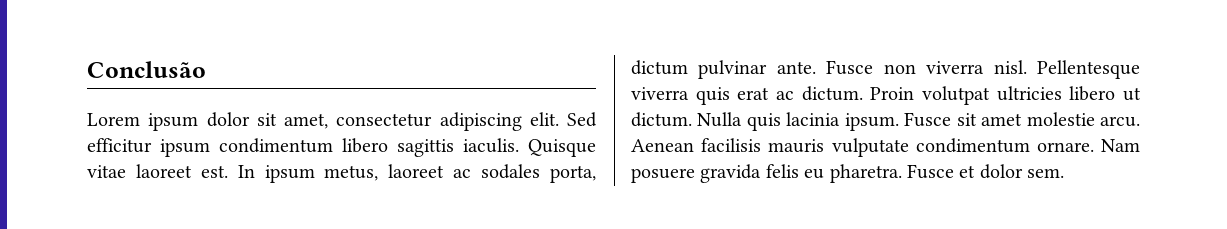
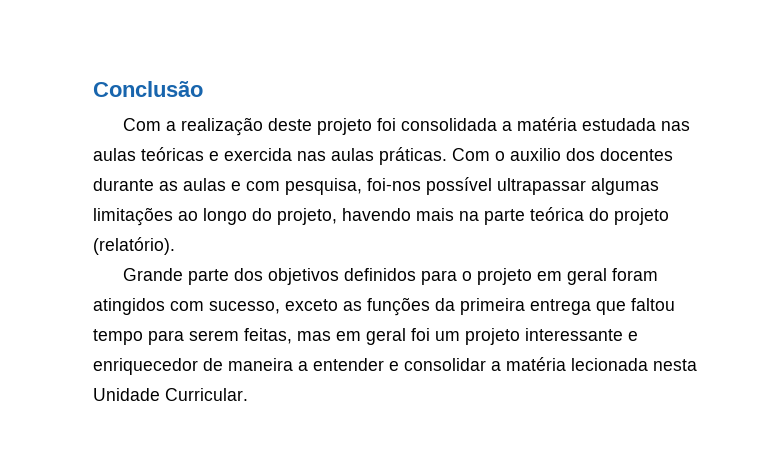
[87,112,597,131] [87,138,596,157] [87,164,597,183] [631,60,1140,79] [631,86,1141,105] [631,112,1140,131] [631,138,1140,157] [631,164,1065,183] Lorem ipsum dolor sit amet, consectetur adipiscing elit. Sed efficitur ipsum condimentum libero sagittis iaculis. Quisque vitae laoreet est. In ipsum metus, laoreet ac sodales porta, dictum pulvinar ante. Fusce non viverra nisl. Pellentesque viverra quis erat ac dictum. Proin volutpat ultricies libero ut dictum. Nulla quis lacinia ipsum. Fusce sit amet molestie arcu. Aenean facilisis mauris vulputate condimentum ornare. Nam posuere gravida felis eu pharetra. Fusce et dolor sem. -> [122,117,690,136] [93,147,673,165] [93,177,659,195] [93,207,669,226] [93,237,175,255] [122,268,658,285] [93,297,675,316] [93,328,638,345] [93,357,697,375] [93,388,248,401] Com a realização deste projeto foi consolidada a matéria estudada nas aulas teóricas e exercida nas aulas práticas. Com o auxilio dos docentes durante as aulas e com pesquisa, foi-nos possível ultrapassar algumas limitações ao longo do projeto, havendo mais na parte teórica do projeto (relatório). // Grande parte dos objetivos definidos para o projeto em geral foram atingidos com sucesso, exceto as funções da primeira entrega que faltou tempo para serem feitas, mas em geral foi um projeto interessante e enriquecedor de maneira a entender e consolidar a matéria lecionada nesta Unidade Curricular.

